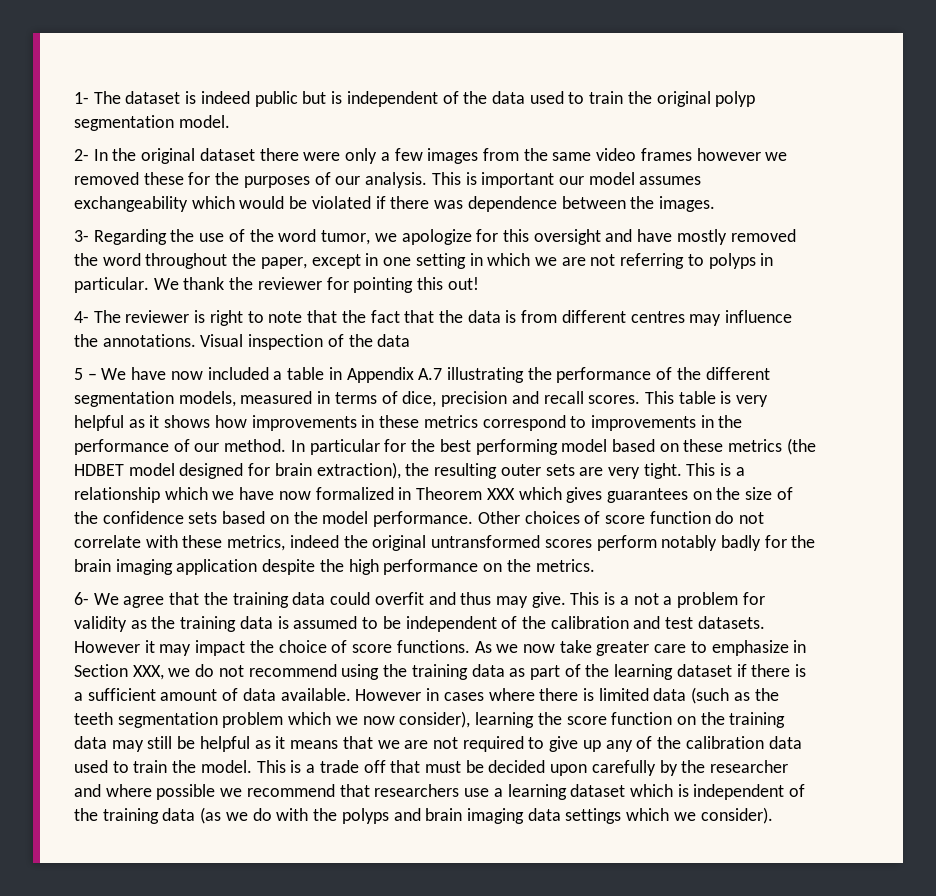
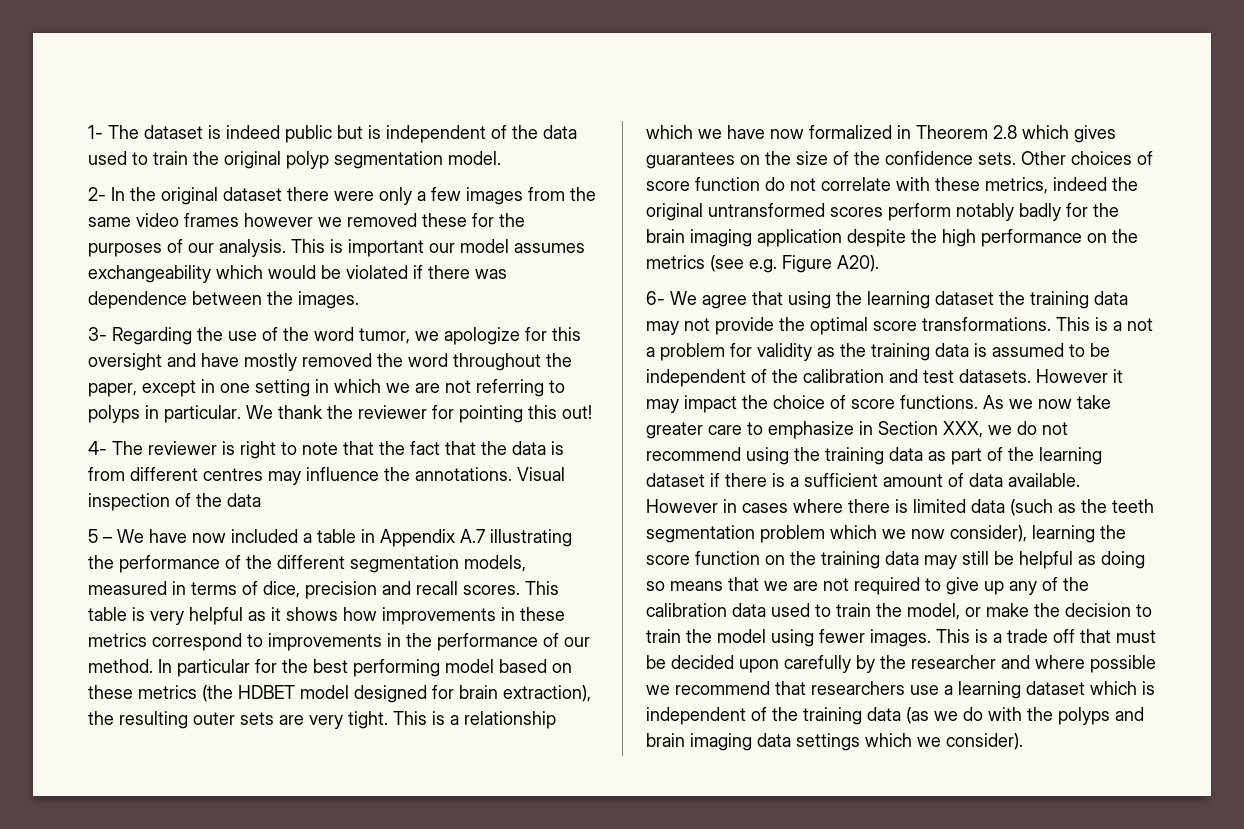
[486,488,515,500] XXX -> [993,125,1017,139] 2.8
[188,511,474,527] sets based on the model performance. -> [978,152,1016,165] sets.
[535,559,595,572] metrics. -> [646,255,879,273] metrics (see e.g. Figure A20).
[203,592,566,608] the training data could overfit and thus may give. -> [788,291,1128,309] [646,317,1051,335] using the learning dataset the training data may not provide the optimal score transformations.
[275,736,286,749] it -> [1101,551,1145,569] [646,581,665,591] doing so
[200,760,252,773] model. -> [907,603,1152,620] [646,629,931,647] model, or make the decision to train the model using fewer images.

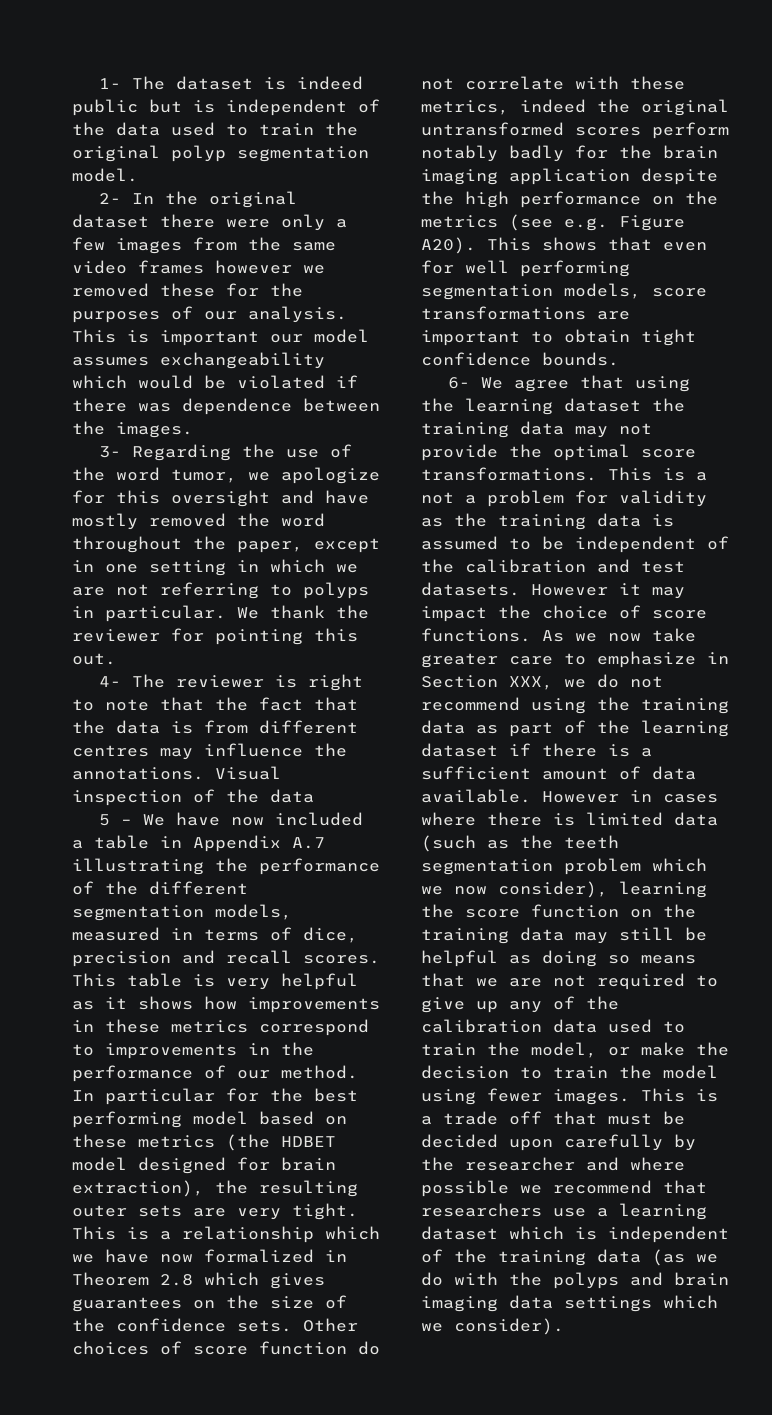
[562,405,592,419] out! -> [72,653,116,665] out.
(879, 263) none -> [487,237,707,251] [421,260,630,277] [421,283,707,300] [421,306,630,320] [421,329,696,346] [421,352,619,366] This shows that even for well performing segmentation models, score transformations are important to obtain tight confidence bounds.

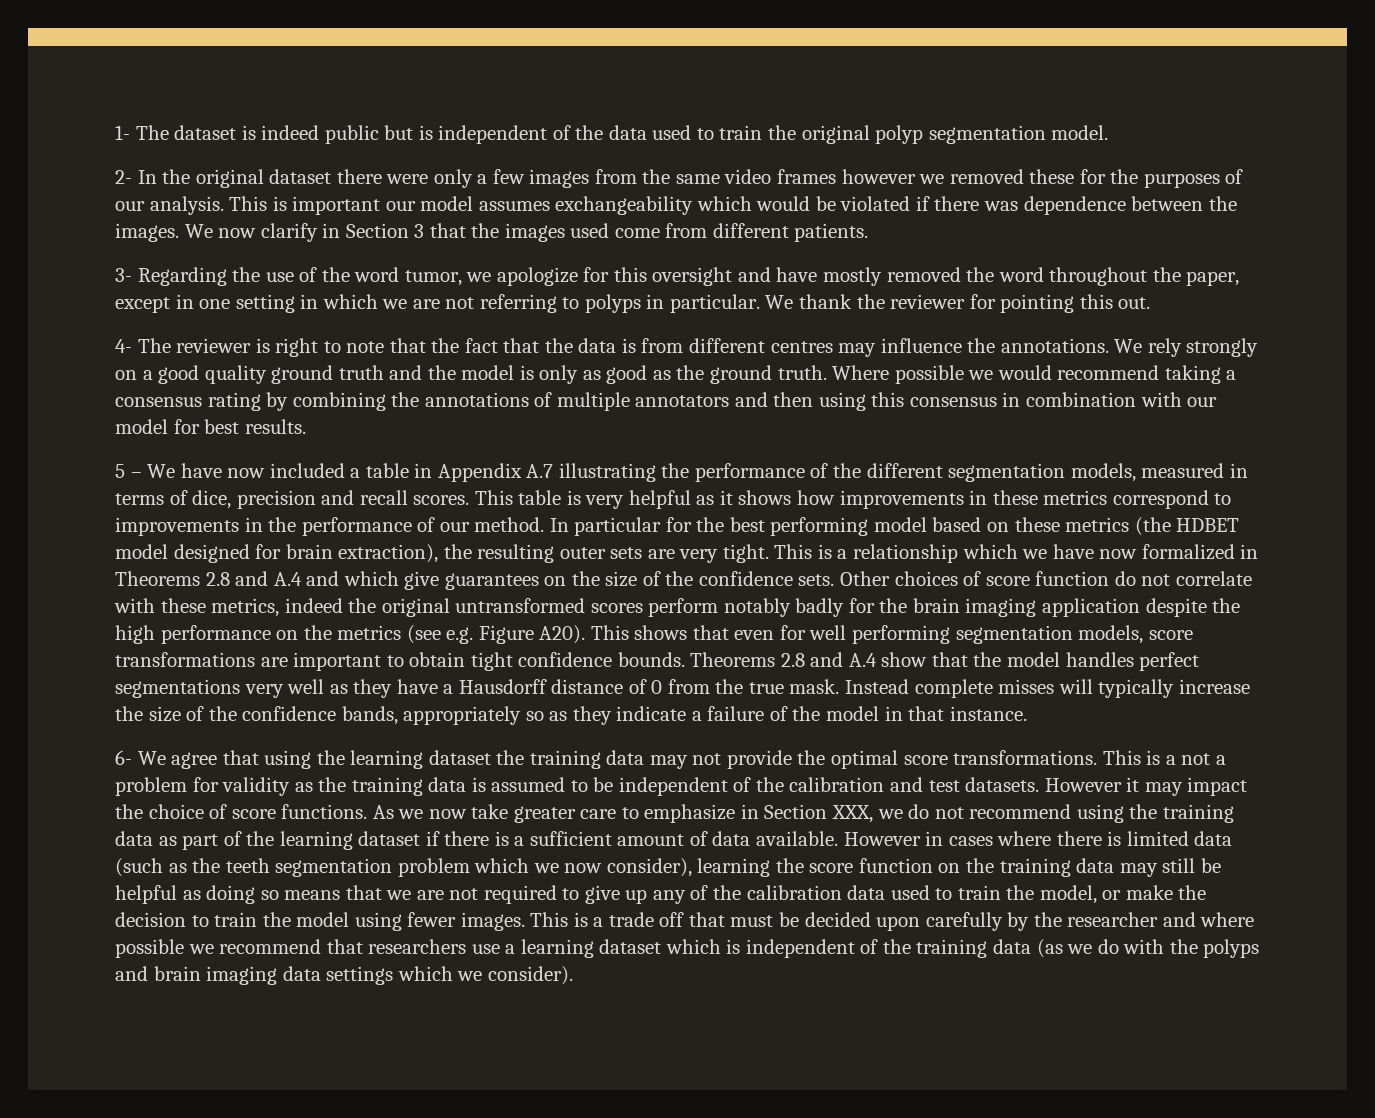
(193, 430) none -> [184,223,869,242] We now clarify in Section 3 that the images used come from different patients.
[215,766,281,780] [72,789,314,806] Visual inspection of the data -> [1114,338,1259,357] [115,365,1237,384] [115,392,1218,411] [115,419,306,434] We rely strongly on a good quality ground truth and the model is only as good as the ground truth. Where possible we would recommend taking a consensus rating by combining the annotations of multiple annotators and then using this consensus in combination with our model for best results.
[72,1272,325,1289] Theorem 2.8 which gives -> [115,571,440,590] Theorems 2.8 and A.4 and which give
(619, 359) none -> [690,652,1200,671] [115,679,1250,698] [115,706,1027,725] Theorems 2.8 and A.4 show that the model handles perfect segmentations very well as they have a Hausdorff distance of 0 from the true mask. Instead complete misses will typically increase the size of the confidence bands, appropriately so as they indicate a failure of the model in that instance.

